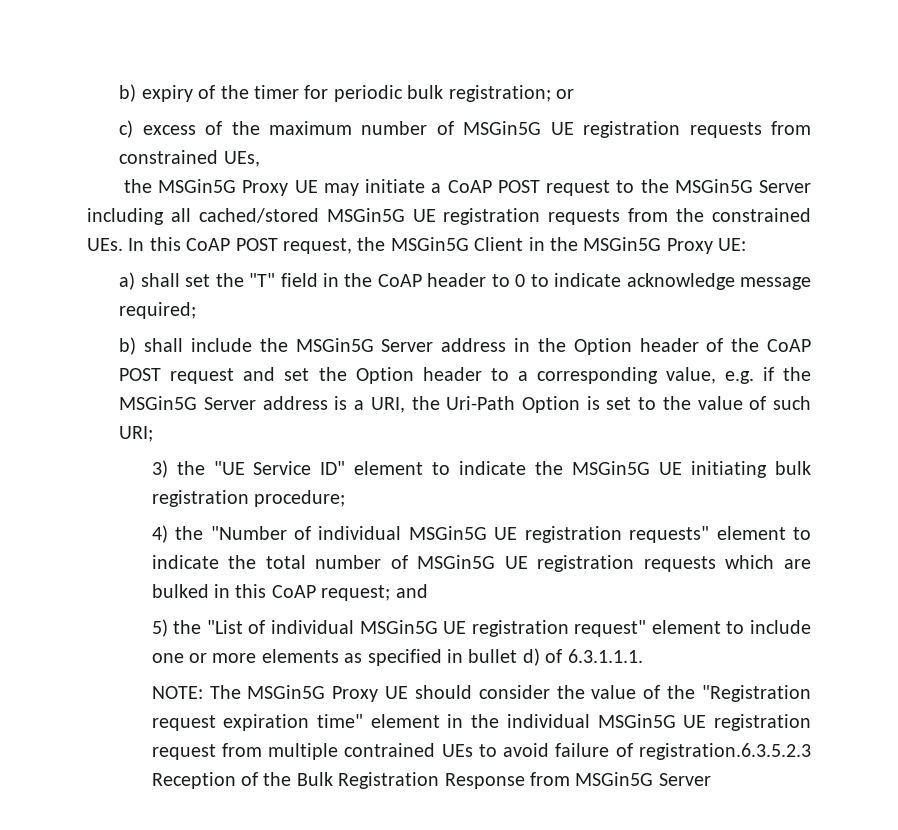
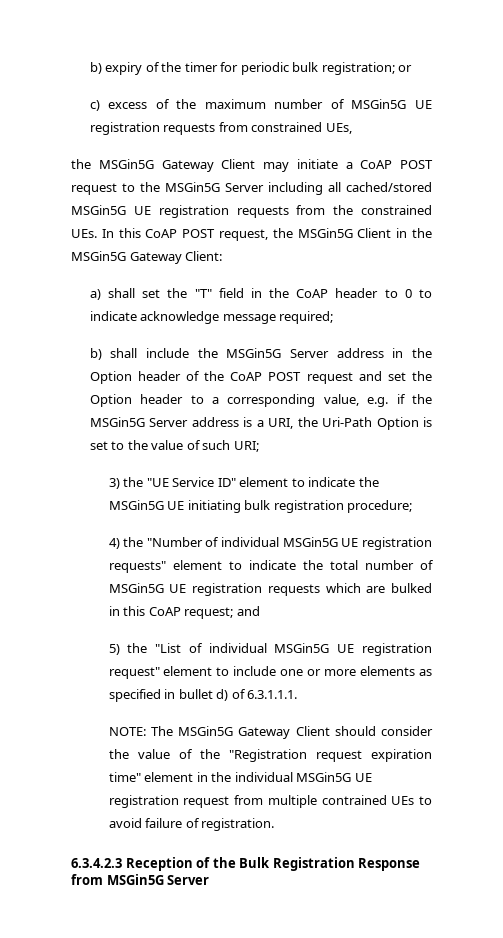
[242,180,318,196] Proxy UE -> [161,159,256,172] Gateway Client
[666,238,747,254] Proxy UE: -> [129,251,223,264] Gateway Client:
[332,686,409,702] Proxy UE -> [238,726,330,739] Gateway Client
[639,743,812,760] registration.6.3.5.2.3 -> [201,818,275,831] [71,858,122,868] registration. // 6.3.4.2.3

